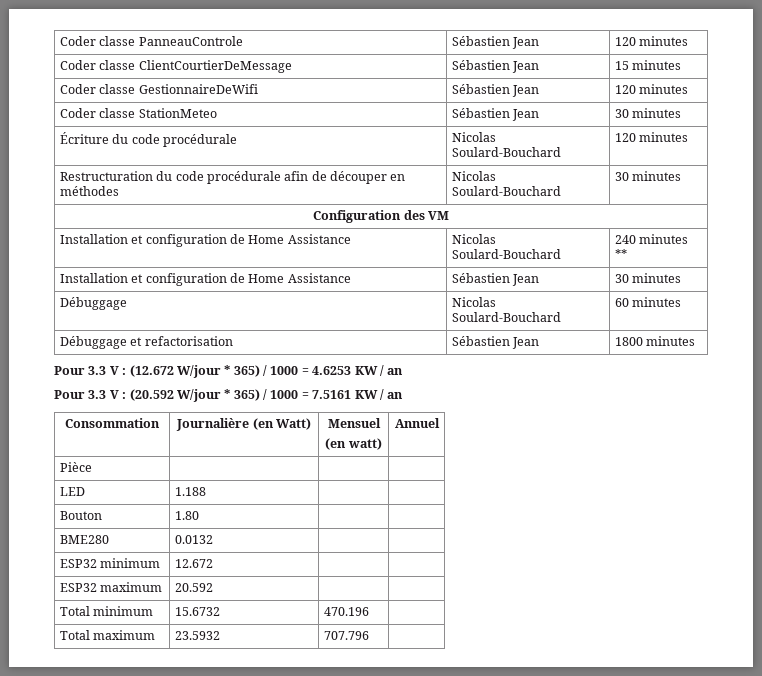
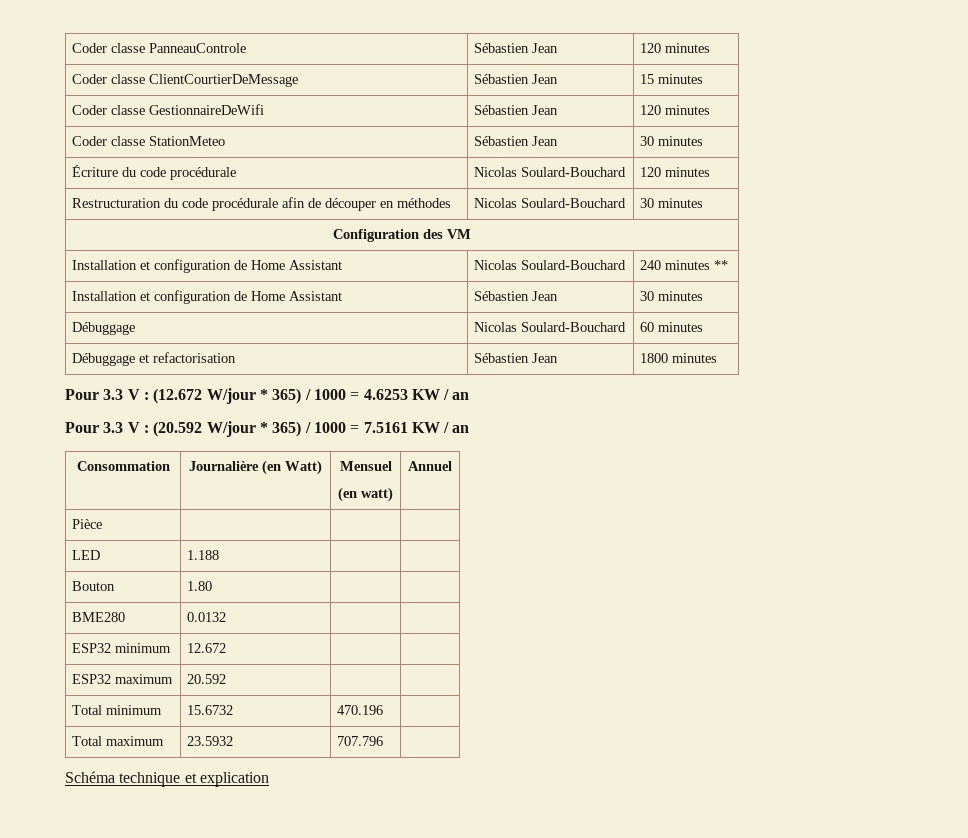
[287,234,351,244] Assistance -> [288,260,342,270] Assistant
[287,273,351,283] Assistance -> [288,291,342,301] Assistant
(369, 635) none -> [65,771,269,787] // Schéma technique et explication

